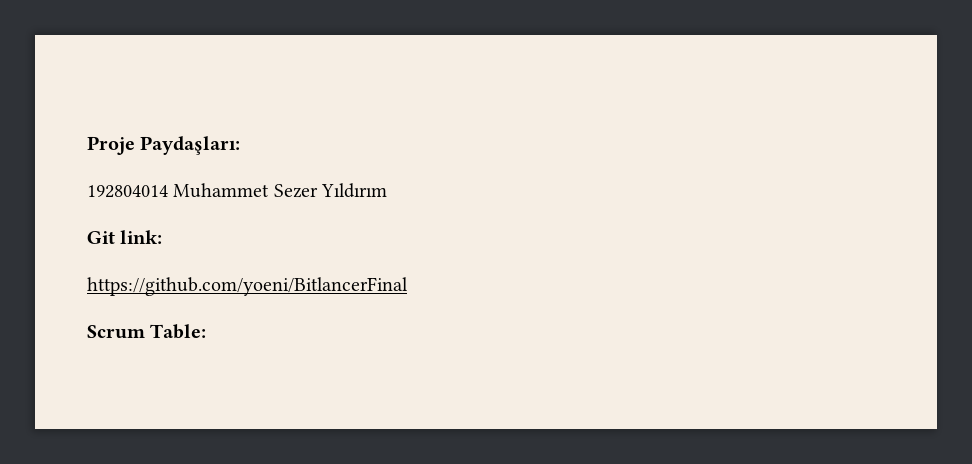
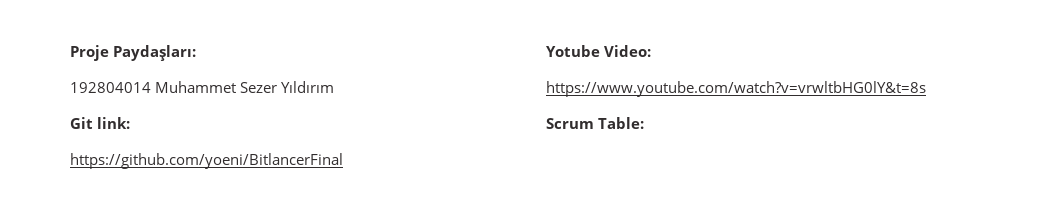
(408, 286) none -> [546,45,652,57] [546,81,926,97] // Yotube Video: // https://www.youtube.com/watch?v=vrwltbHG0lY&t=8s

